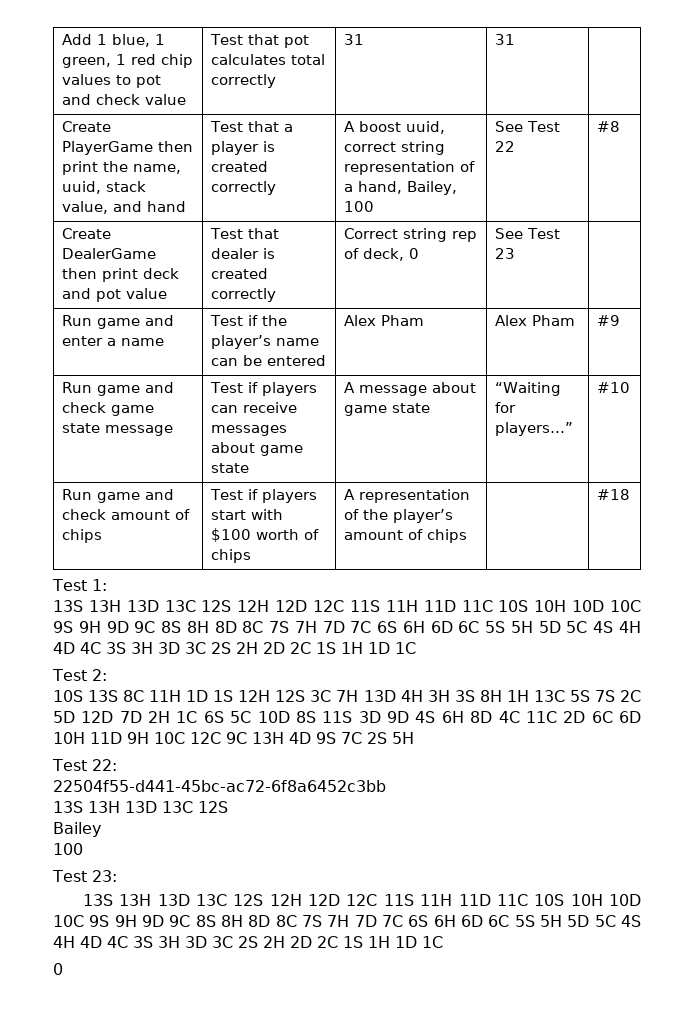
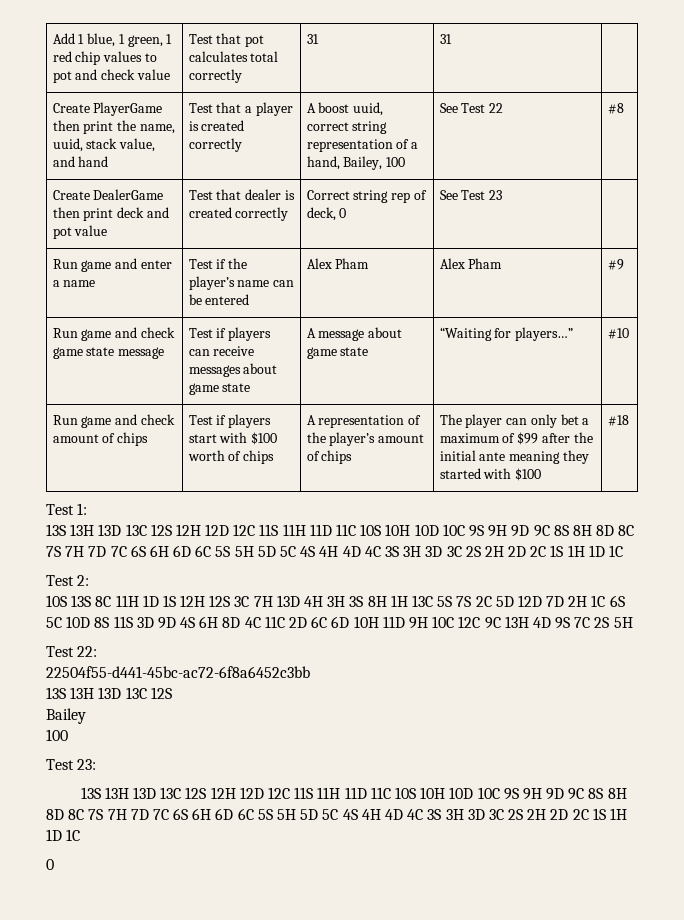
(467, 536) none -> [439,414,590,428] [439,432,593,445] [439,450,589,464] [439,468,542,481] The player can only bet a maximum of $99 after the initial ante meaning they started with $100

